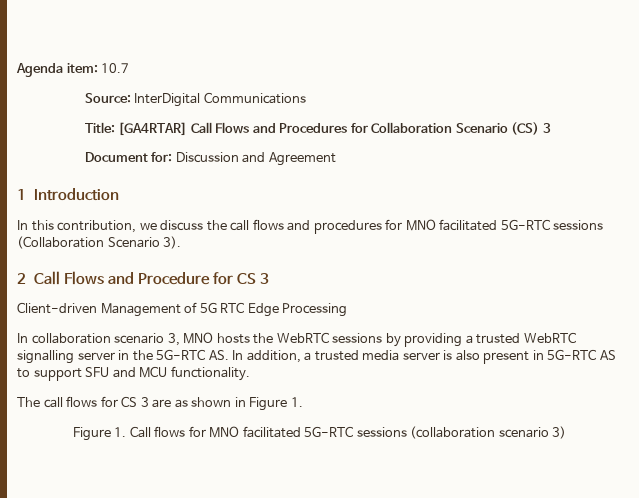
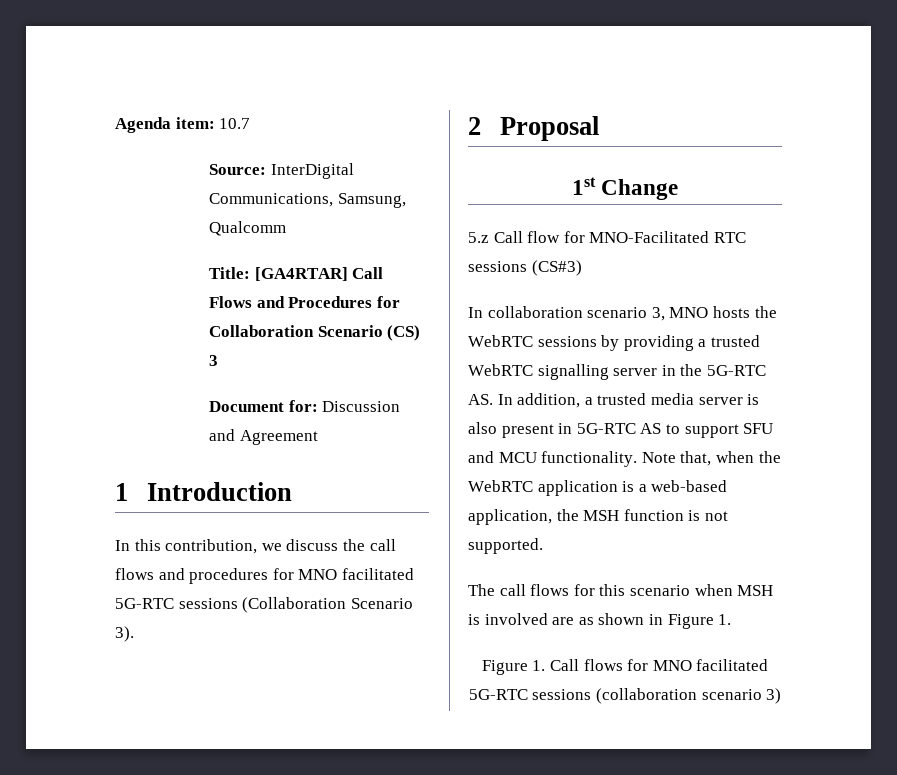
[203,92,306,104] Communications -> [209,193,406,208] [209,221,287,236] Communications, Samsung, Qualcomm
[33,271,270,285] [17,302,348,317] Call Flows and Procedure for CS 3 // Client-driven Management of 5G RTC Edge Processing -> [499,116,599,141] [571,177,679,200] [468,231,746,243] [468,260,582,276] Proposal // 1st Change // 5.z Call flow for MNO-Facilitated RTC sessions (CS#3)
[17,396,149,408] // The call flows for CS 3 -> [641,451,781,466] [468,480,728,496] [468,509,728,525] [468,538,543,554] [468,584,774,596] [468,613,548,625] Note that, when the WebRTC application is a web-based application, the MSH function is not supported. // The call flows for this scenario when MSH is involved

